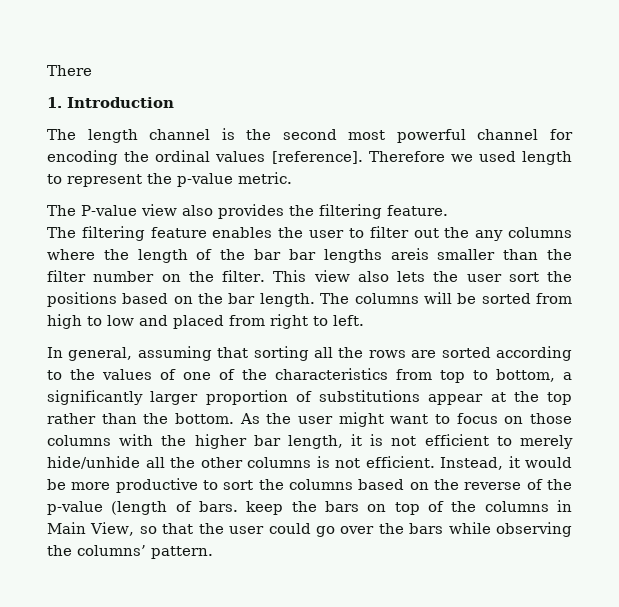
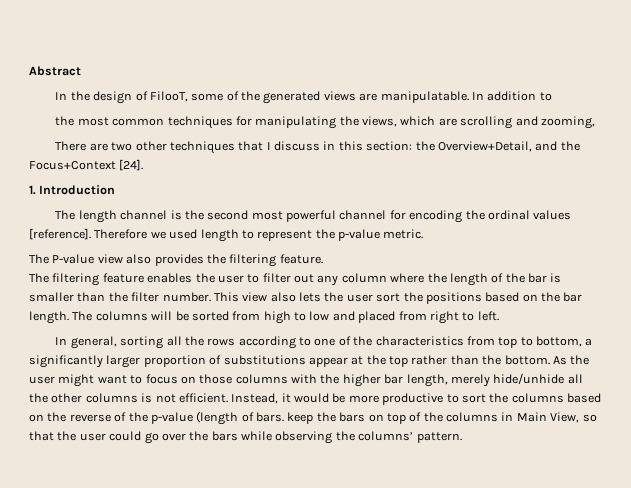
[47,65,92,76] There -> [29,66,81,76] [55,91,552,104] [55,116,595,129] [55,141,580,154] [29,159,144,171] Abstract // In the design of FilooT, some of the generated views are manipulatable. In addition to // the most common techniques for manipulating the views, which are scrolling and zooming, // There are two other techniques that I discuss in this section: the Overview+Detail, and the Focus+Context [24].
[444,227,572,241] the any columns -> [317,273,387,286] any column
[288,248,429,263] bar lengths areis -> [550,273,562,283] is
[93,270,266,282] number on the filter. -> [162,292,211,302] number.
[137,346,249,361] assuming that -> (117, 342) none
[411,346,572,361] [47,369,176,380] are sorted according to the values of -> [238,336,312,349] according to
[351,434,512,446] it is not efficient to -> (448, 380) none

